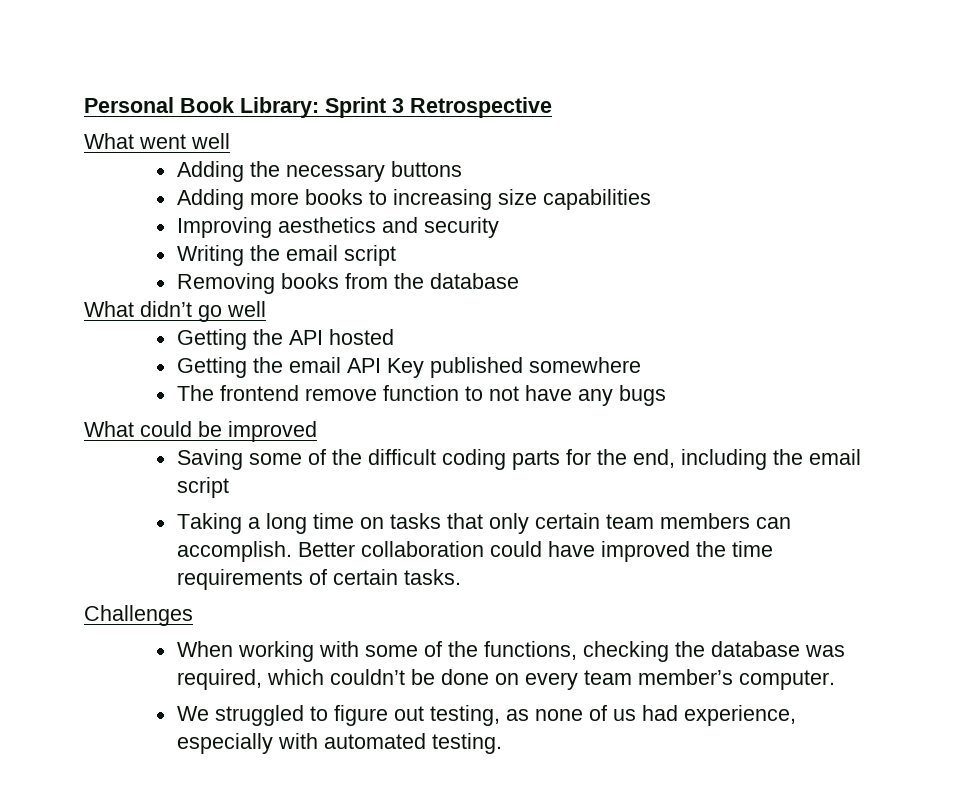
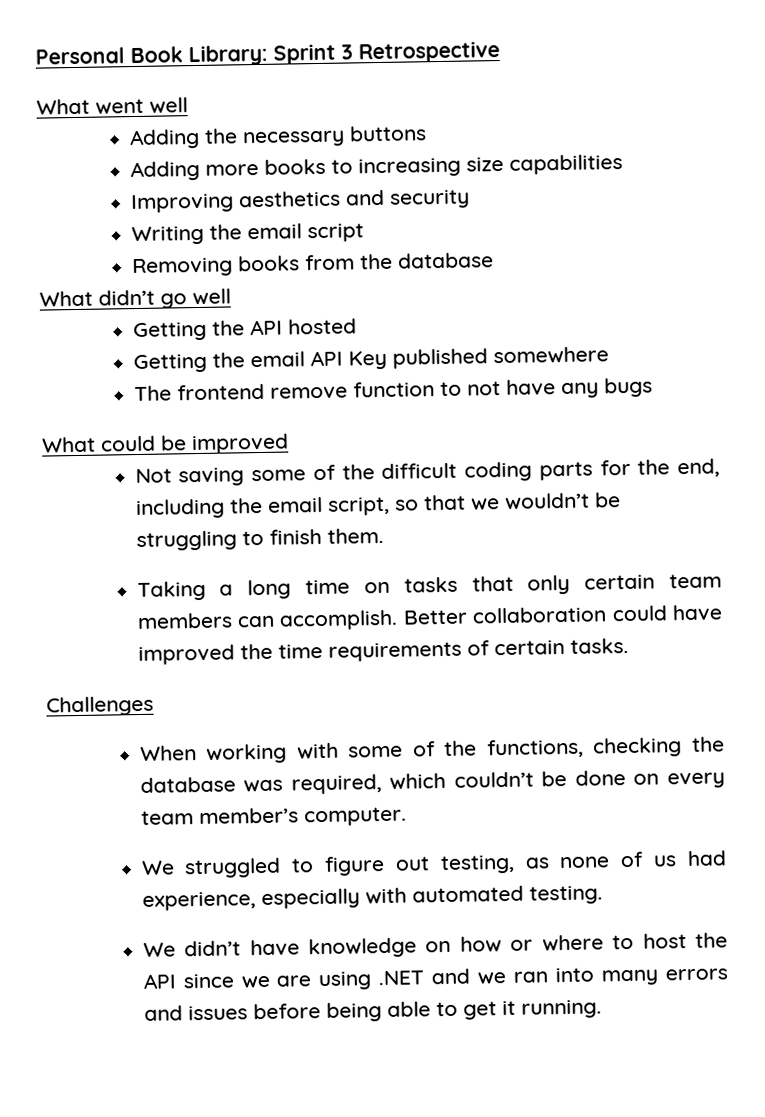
[176,449,243,470] Saving -> [134,467,245,487] Not saving
[176,477,229,498] script -> [326,492,621,516] [135,527,384,552] script, so that we wouldn’t be struggling to finish them.
(502, 743) none -> [142,932,728,959] [142,967,728,991] [143,999,602,1022] // We didn’t have knowledge on how or where to host the API since we are using .NET and we ran into many errors and issues before being able to get it running.

